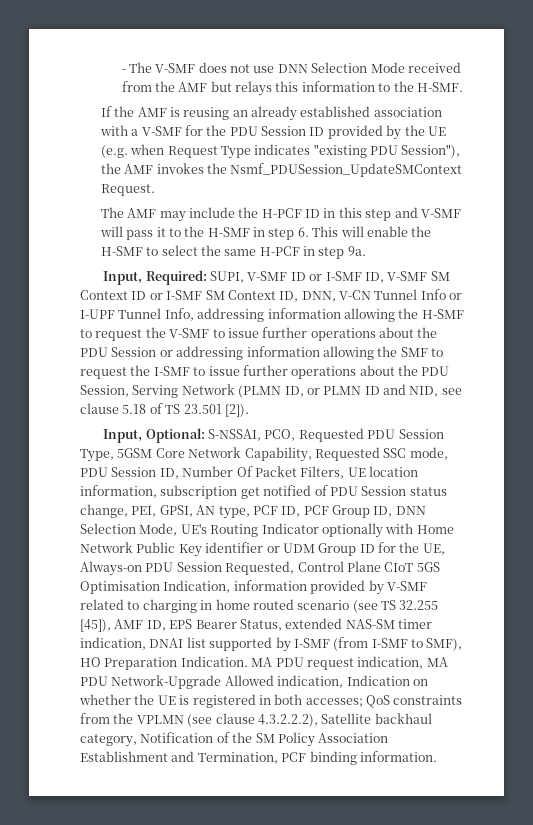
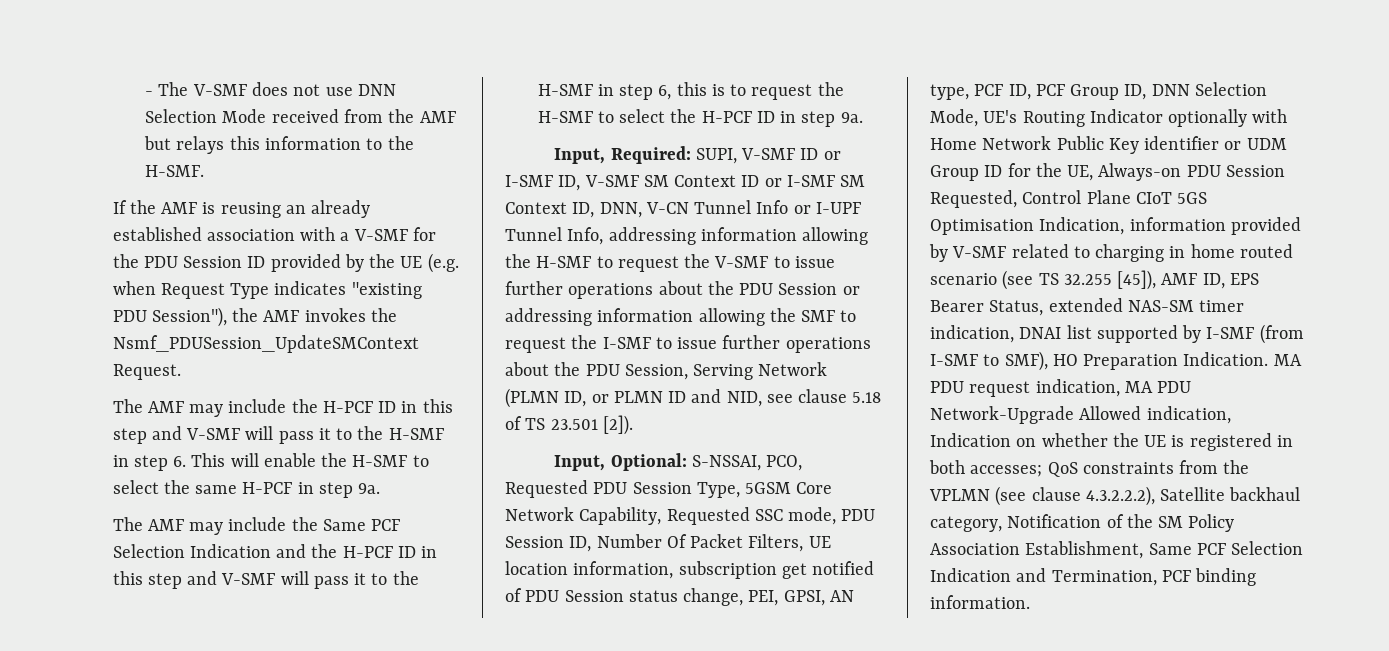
(366, 251) none -> [112,517,401,535] [112,544,438,558] [112,571,419,589] [537,82,844,100] [537,109,863,127] // The AMF may include the Same PCF Selection Indication and the H-PCF ID in this step and V-SMF will pass it to the H-SMF in step 6, this is to request the H-SMF to select the H-PCF ID in step 9a.
[80,751,168,762] Establishment -> [1025,541,1304,559] [930,568,1011,582] Establishment, Same PCF Selection Indication

